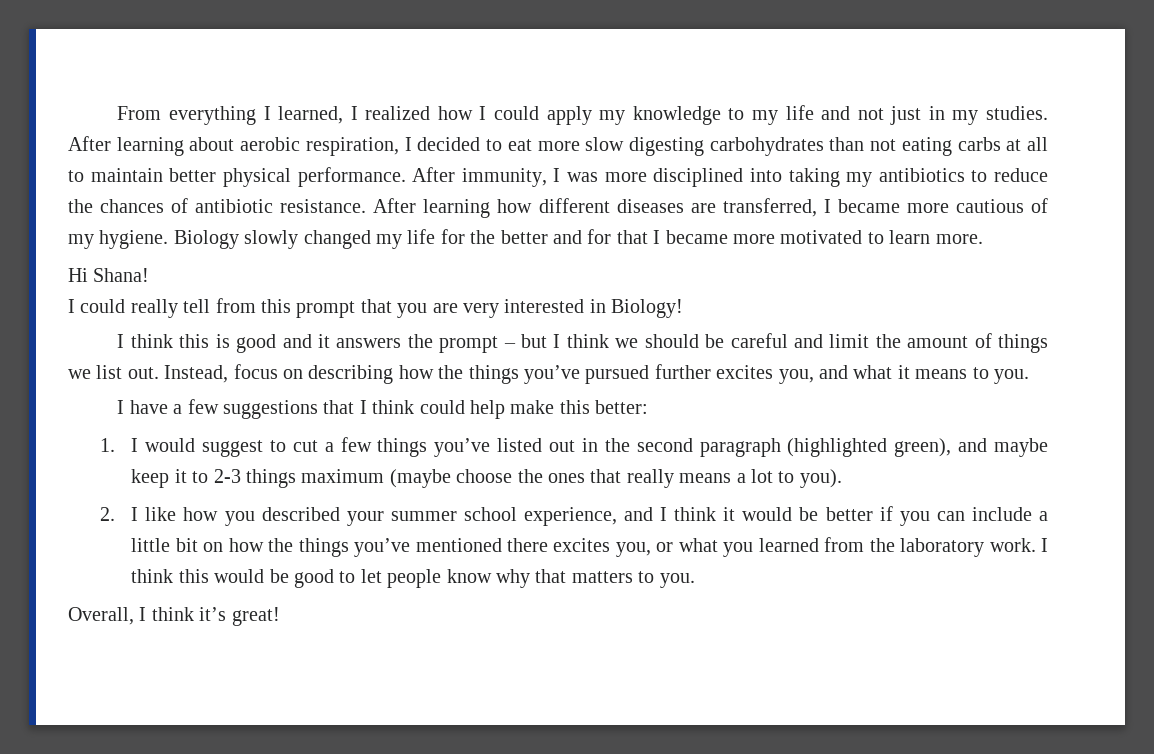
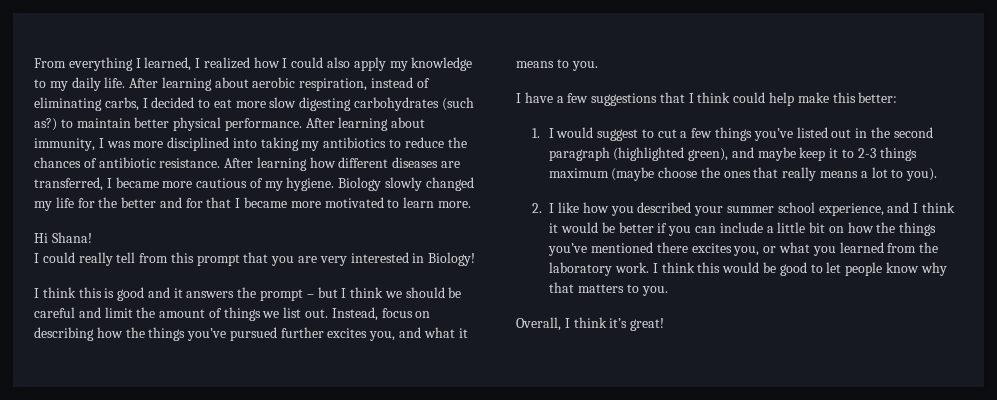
(540, 113) none -> [327,57,351,68] also
[785,105,1049,125] life and not just in my studies. -> [71,77,126,91] daily life.
(399, 146) none -> [371,77,430,88] [34,97,139,111] instead of eliminating carbs,
[829,137,1048,156] than not eating carbs at all -> [441,97,474,111] [34,118,57,131] (such as?)
(456, 174) none -> [338,117,426,131] learning about

